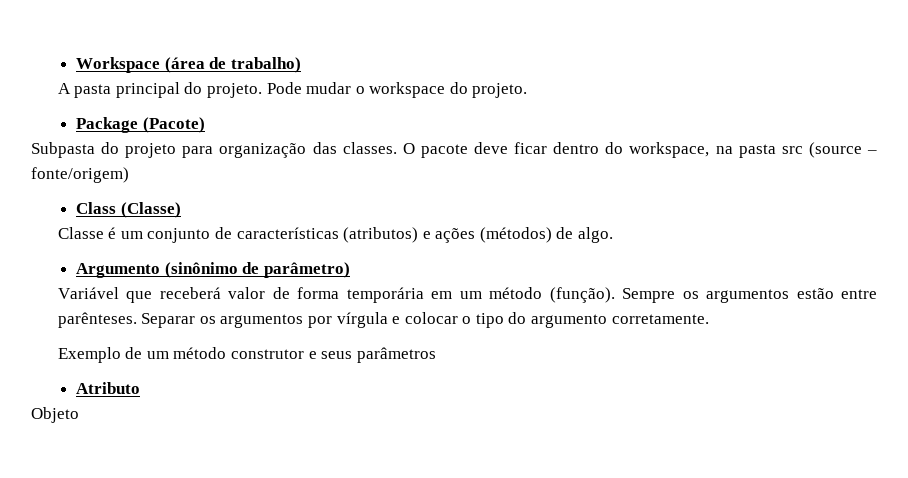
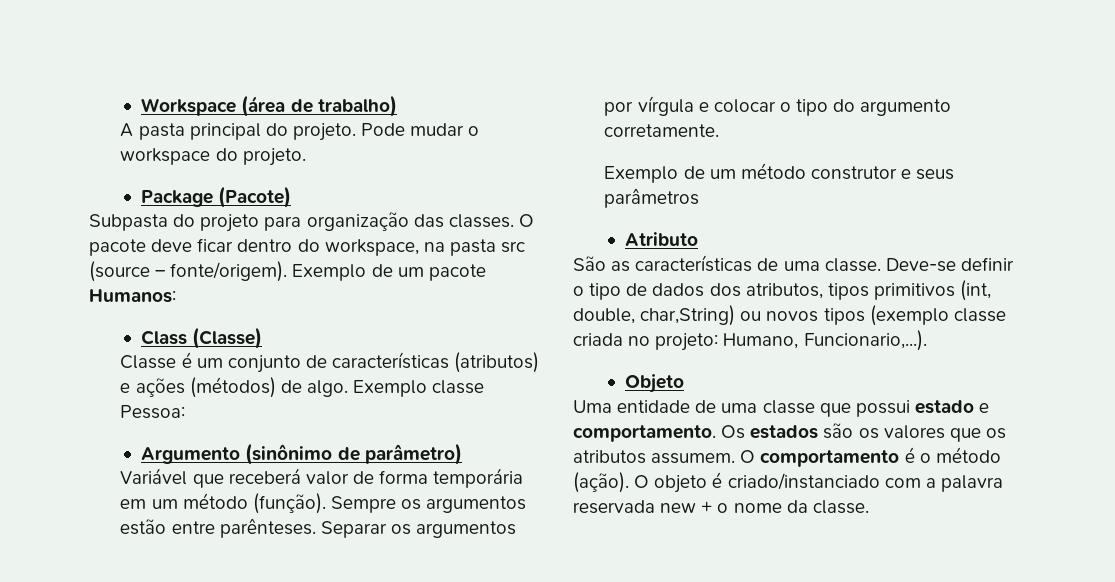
[31,167,129,183] fonte/origem) -> [170,261,486,282] [89,289,176,303] fonte/origem). Exemplo de um pacote Humanos:
(614, 235) none -> [353,380,485,397] [120,405,186,419] Exemplo classe Pessoa:
[31,407,79,423] Objeto -> [573,255,1014,272] [573,280,992,301] [573,305,1006,326] [573,330,927,351] [625,374,685,393] [573,400,990,417] [573,423,1006,442] [573,447,1001,467] [573,472,1003,493] [573,500,869,514] São as características de uma classe. Deve-se definir o tipo de dados dos atributos, tipos primitivos (int, double, char,String) ou novos tipos (exemplo classe criada no projeto: Humano, Funcionario,...). // Objeto // Uma entidade de uma classe que possui estado e comportamento. Os estados são os valores que os atributos assumem. O comportamento é o método (ação). O objeto é criado/instanciado com a palavra reservada new + o nome da classe.

